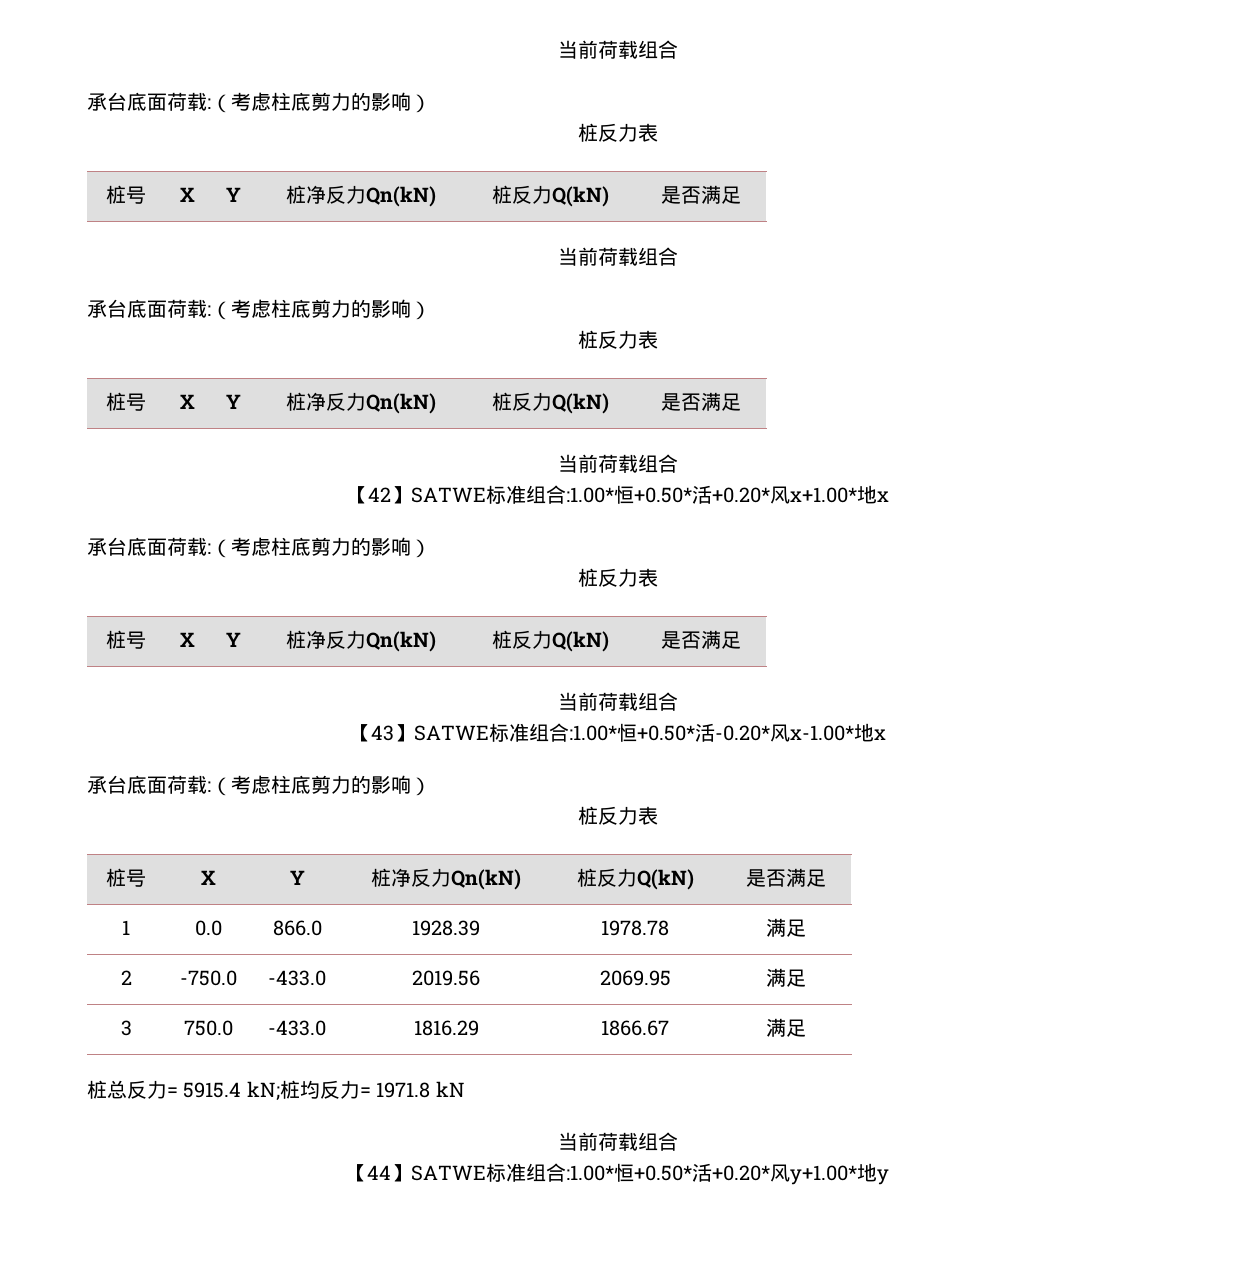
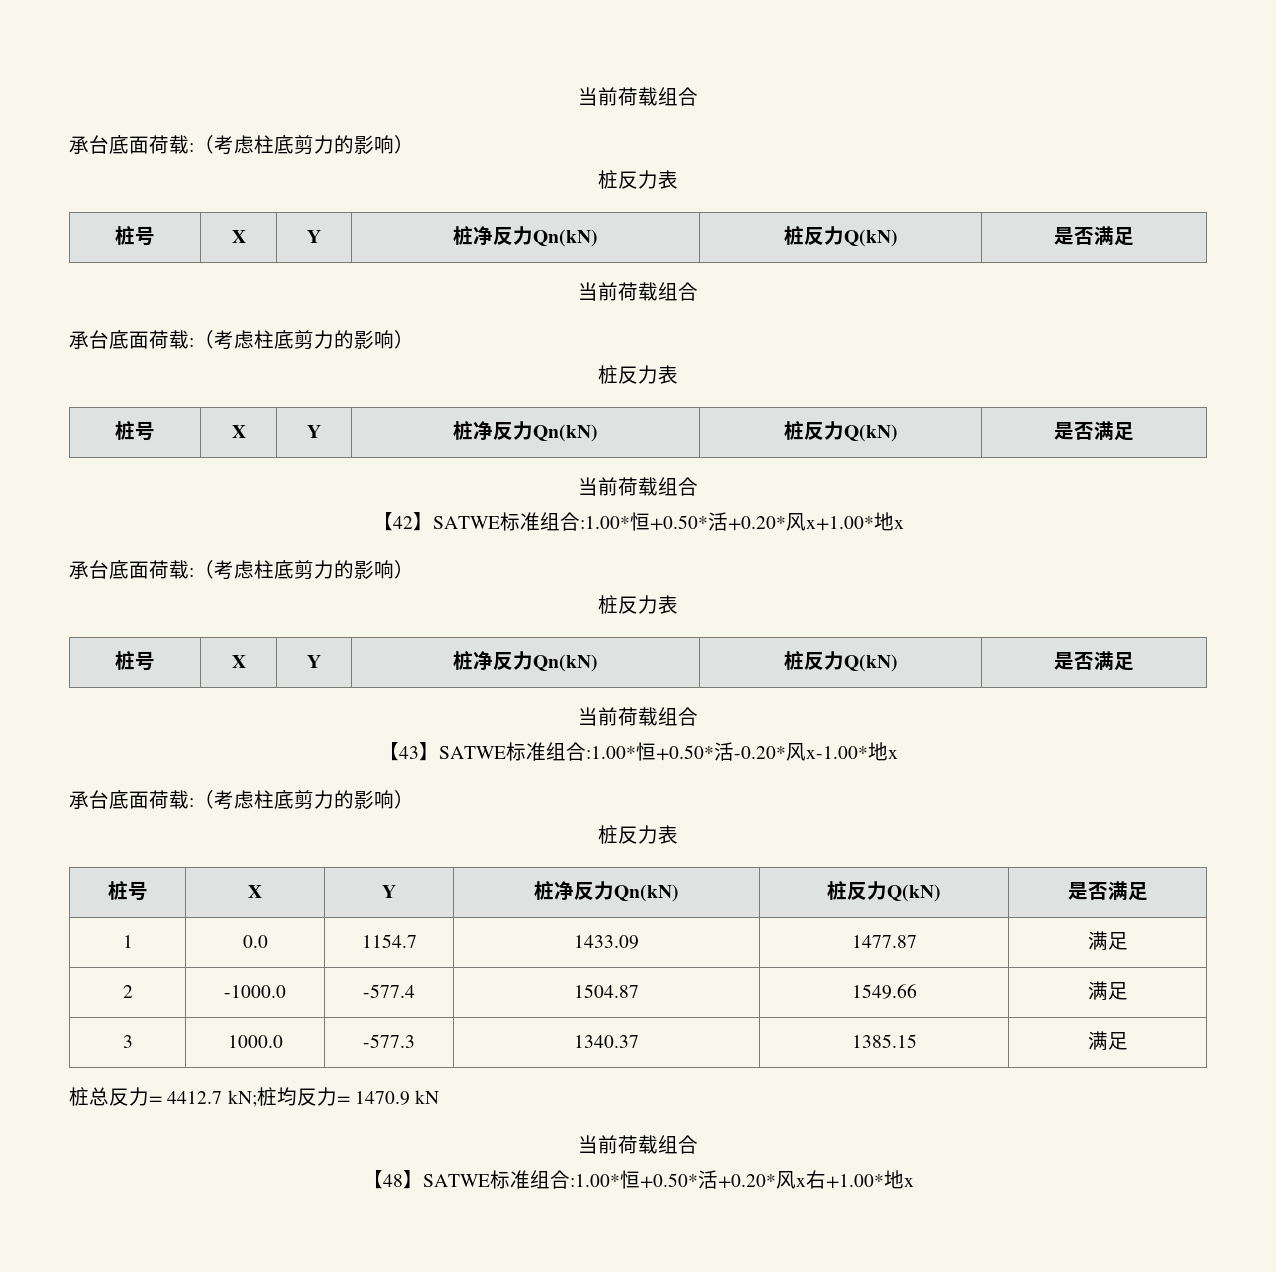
[272,920,322,936] [412,920,480,936] [601,920,669,936] 866.0 | 1928.39 | 1978.78 -> [361,934,417,948] [574,935,639,949] [851,935,917,948] 1154.7 | 1433.09 | 1477.87
[180,970,237,986] [268,970,326,986] [412,970,480,986] [599,970,671,986] [765,968,806,987] [120,1020,132,1036] [184,1020,233,1036] [268,1020,326,1036] [413,1020,479,1036] [601,1020,669,1036] -750.0 | -433.0 | 2019.56 | 2069.95 | 满足 // 3 | 750.0 | -433.0 | 1816.29 | 1866.67 -> [224,985,286,998] [363,984,415,998] [574,984,639,998] [851,984,917,999] [1087,981,1128,1000] [122,1035,133,1048] [227,1035,283,1048] [363,1034,415,1048] [574,1035,639,1048] [851,1034,917,1048] -1000.0 | -577.4 | 1504.87 | 1549.66 | 满足 // 3 | 1000.0 | -577.3 | 1340.37 | 1385.15
[183,1082,242,1098] 5915.4 -> [167,1091,223,1104] 4412.7
[376,1082,431,1098] 1971.8 -> [354,1091,410,1105] 1470.9
[367,1163,889,1185] 44】SATWE标准组合:1.00*恒+0.50*活+0.20*风y+1.00*地y -> [382,1170,914,1189] 48】SATWE标准组合:1.00*恒+0.50*活+0.20*风x右+1.00*地x

